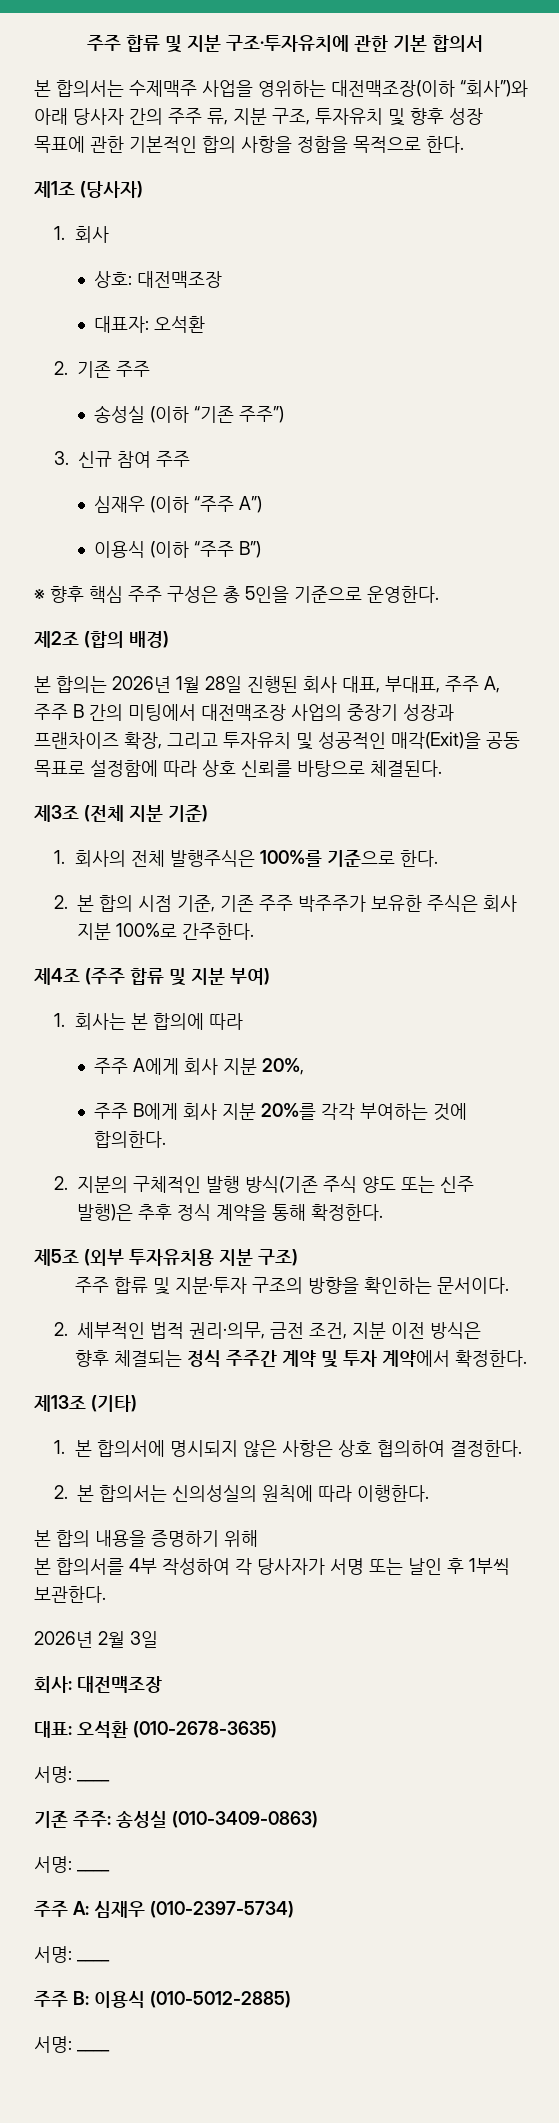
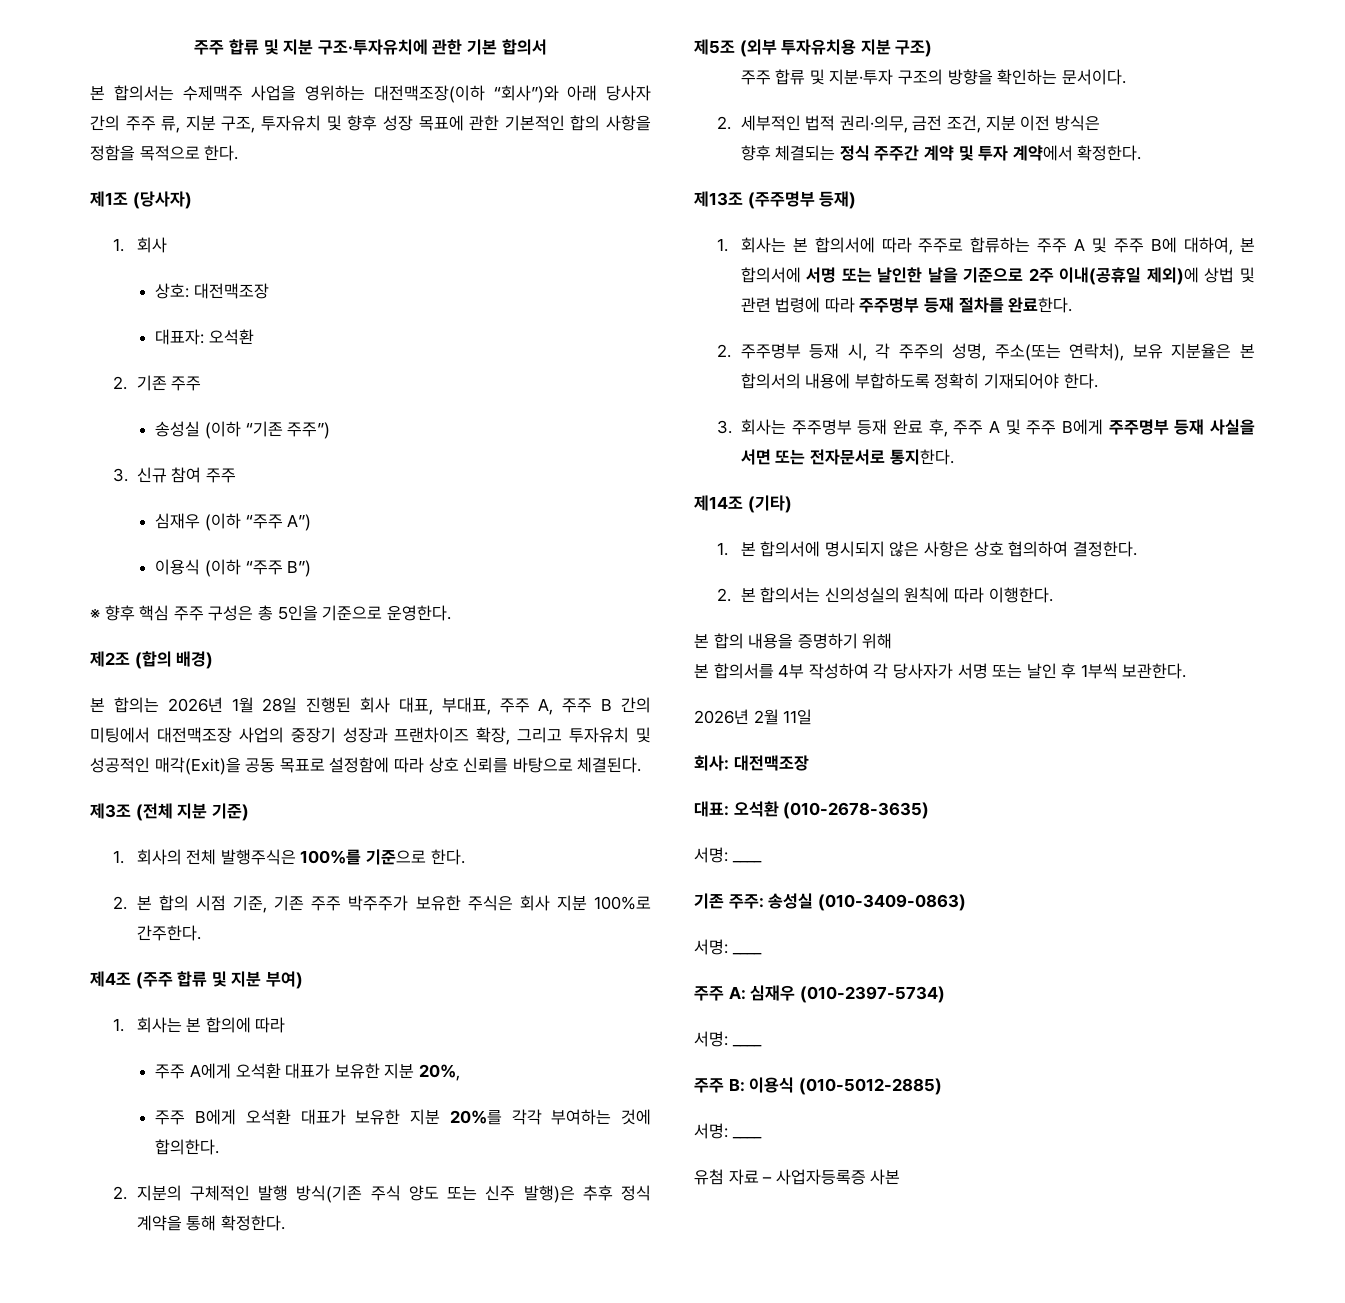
[184,1058,219,1075] 회사 -> [235,1063,380,1079] 오석환 대표가 보유한
[183,1103,218,1120] 회사 -> [245,1109,401,1125] 오석환 대표가 보유한
(86, 1403) none -> [747,191,857,209] [717,237,1255,255] [740,267,1255,285] [740,297,1073,313] [717,343,1255,361] [740,373,1098,389] [717,419,1255,437] [740,449,954,465] [694,495,743,511] (주주명부 등재) // 1. 회사는 본 합의서에 따라 주주로 합류하는 주주 A 및 주주 B에 대하여, 본 합의서에 서명 또는 날인한 날을 기준으로 2주 이내(공휴일 제외)에 상법 및 관련 법령에 따라 주주명부 등재 절차를 완료한다. // 2. 주주명부 등재 시, 각 주주의 성명, 주소(또는 연락처), 보유 지분율은 본 합의서의 내용에 부합하도록 정확히 기재되어야 한다. // 3. 회사는 주주명부 등재 완료 후, 주주 A 및 주주 B에게 주주명부 등재 사실을 서면 또는 전자문서로 통지한다. // 제14조
[130,1631,158,1648] 3일 -> [783,709,813,725] 11일
(110, 2051) none -> [694,1169,901,1185] // 유첨 자료 – 사업자등록증 사본

